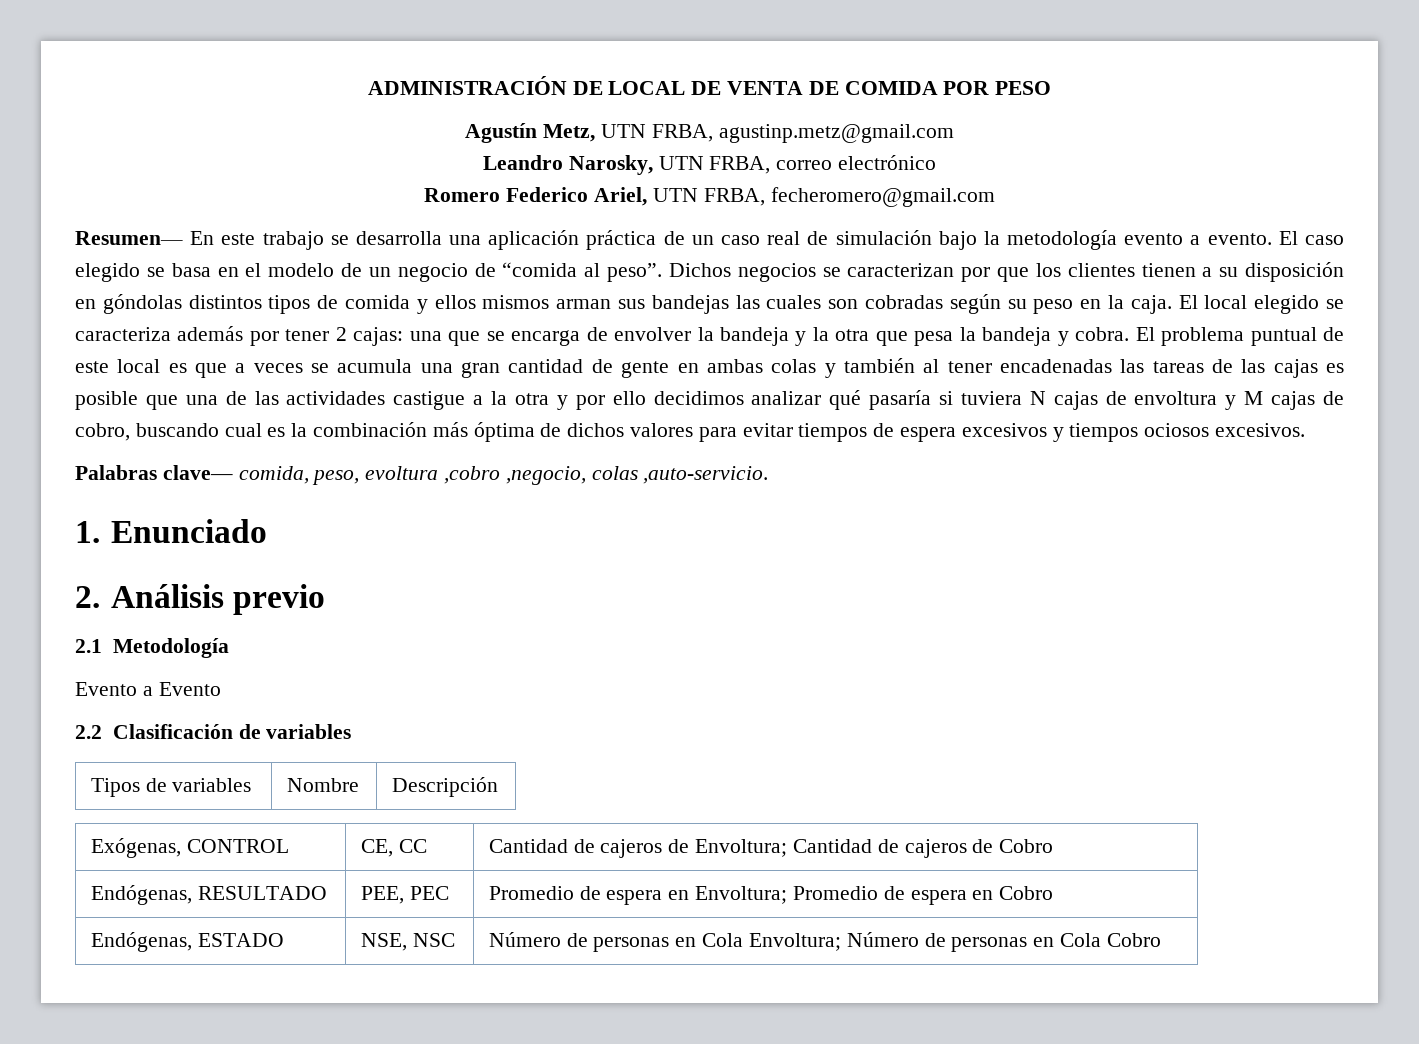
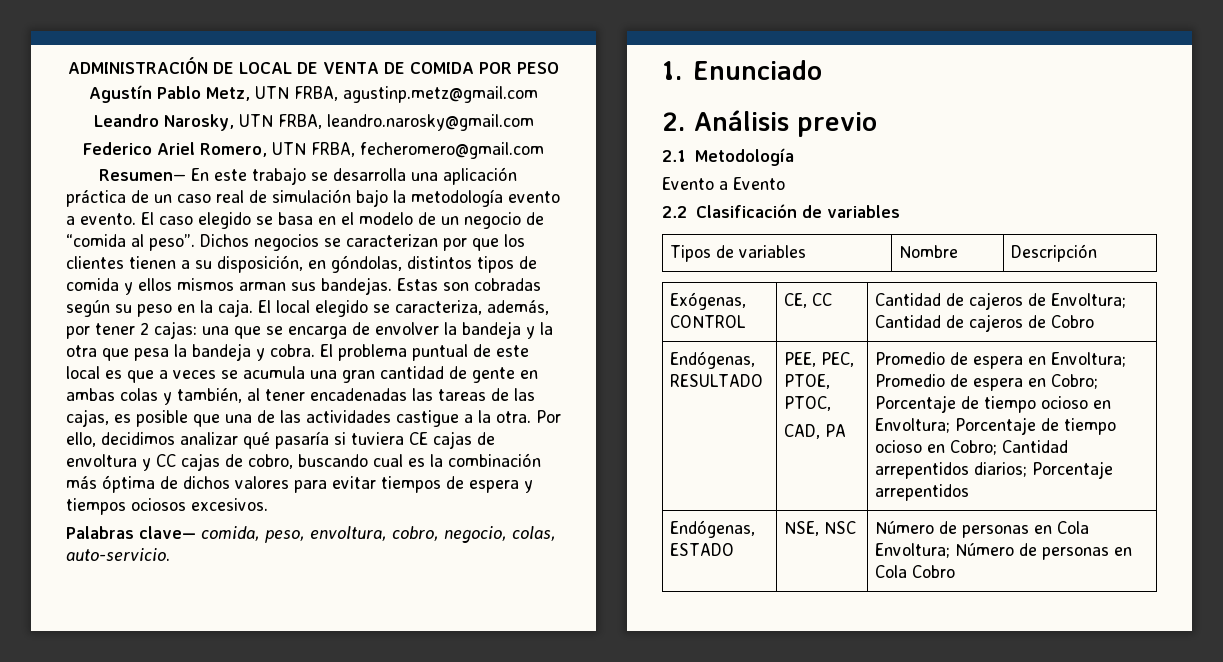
(538, 133) none -> [157,86,201,99] Pablo
[776,155,937,170] [424,187,648,206] correo electrónico // Romero Federico Ariel, -> [326,114,534,131] [83,142,267,157] leandro.narosky@gmail.com // Federico Ariel Romero,
[1245,262,1344,282] [75,294,182,314] disposición en góndolas -> [217,255,402,273] disposición, en góndolas,
[651,295,822,314] bandejas las cuales -> [321,277,438,295] bandejas. Estas
[75,326,244,341] caracteriza además -> [395,300,549,315] caracteriza, además,
[843,358,915,373] también -> [177,388,242,403] también,
[1273,359,1318,378] cajas -> [66,409,109,427] cajas,
[514,391,646,410] otra y por ello -> [496,410,561,423] [66,432,96,447] otra. Por ello,
[1029,391,1046,405] N -> [409,432,428,445] CE
[1244,391,1264,405] M -> [156,454,176,467] CC
[961,423,1047,437] excesivos -> (519, 486) none
[365,466,769,485] evoltura ,cobro ,negocio, colas ,auto-servicio. -> [310,526,556,543] [66,548,170,561] envoltura, cobro, negocio, colas, auto-servicio.
[409,886,449,900] PEC -> [820,352,854,367] [783,374,830,389] [783,396,831,411] [783,424,846,439] PEC, PTOE, PTOC, // CAD, PA
[999,886,1054,900] Cobro -> [1050,374,1098,389] [874,395,1111,413] [874,417,1116,435] [874,440,1068,455] [874,461,1113,479] [874,484,969,501] Cobro; Porcentaje de tiempo ocioso en Envoltura; Porcentaje de tiempo ocioso en Cobro; Cantidad arrepentidos diarios; Porcentaje arrepentidos

